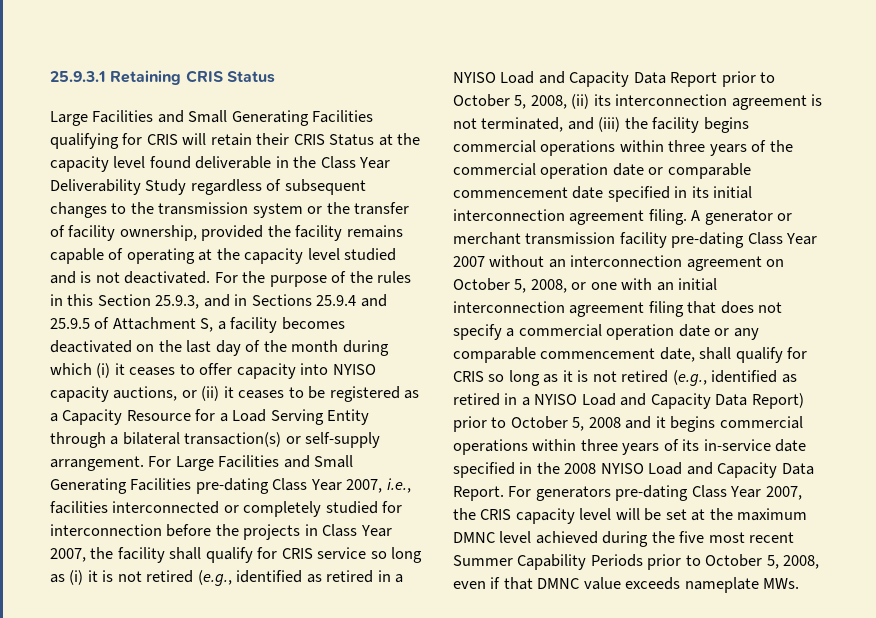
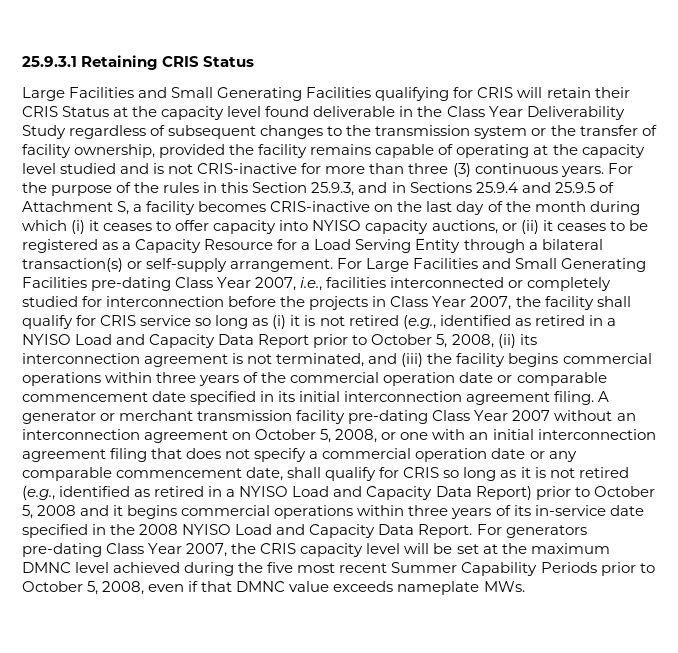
[124,271,211,284] deactivated. -> [197,163,604,177] CRIS-inactive for more than three (3) continuous years.
[50,340,132,353] deactivated -> [270,201,371,212] CRIS-inactive

